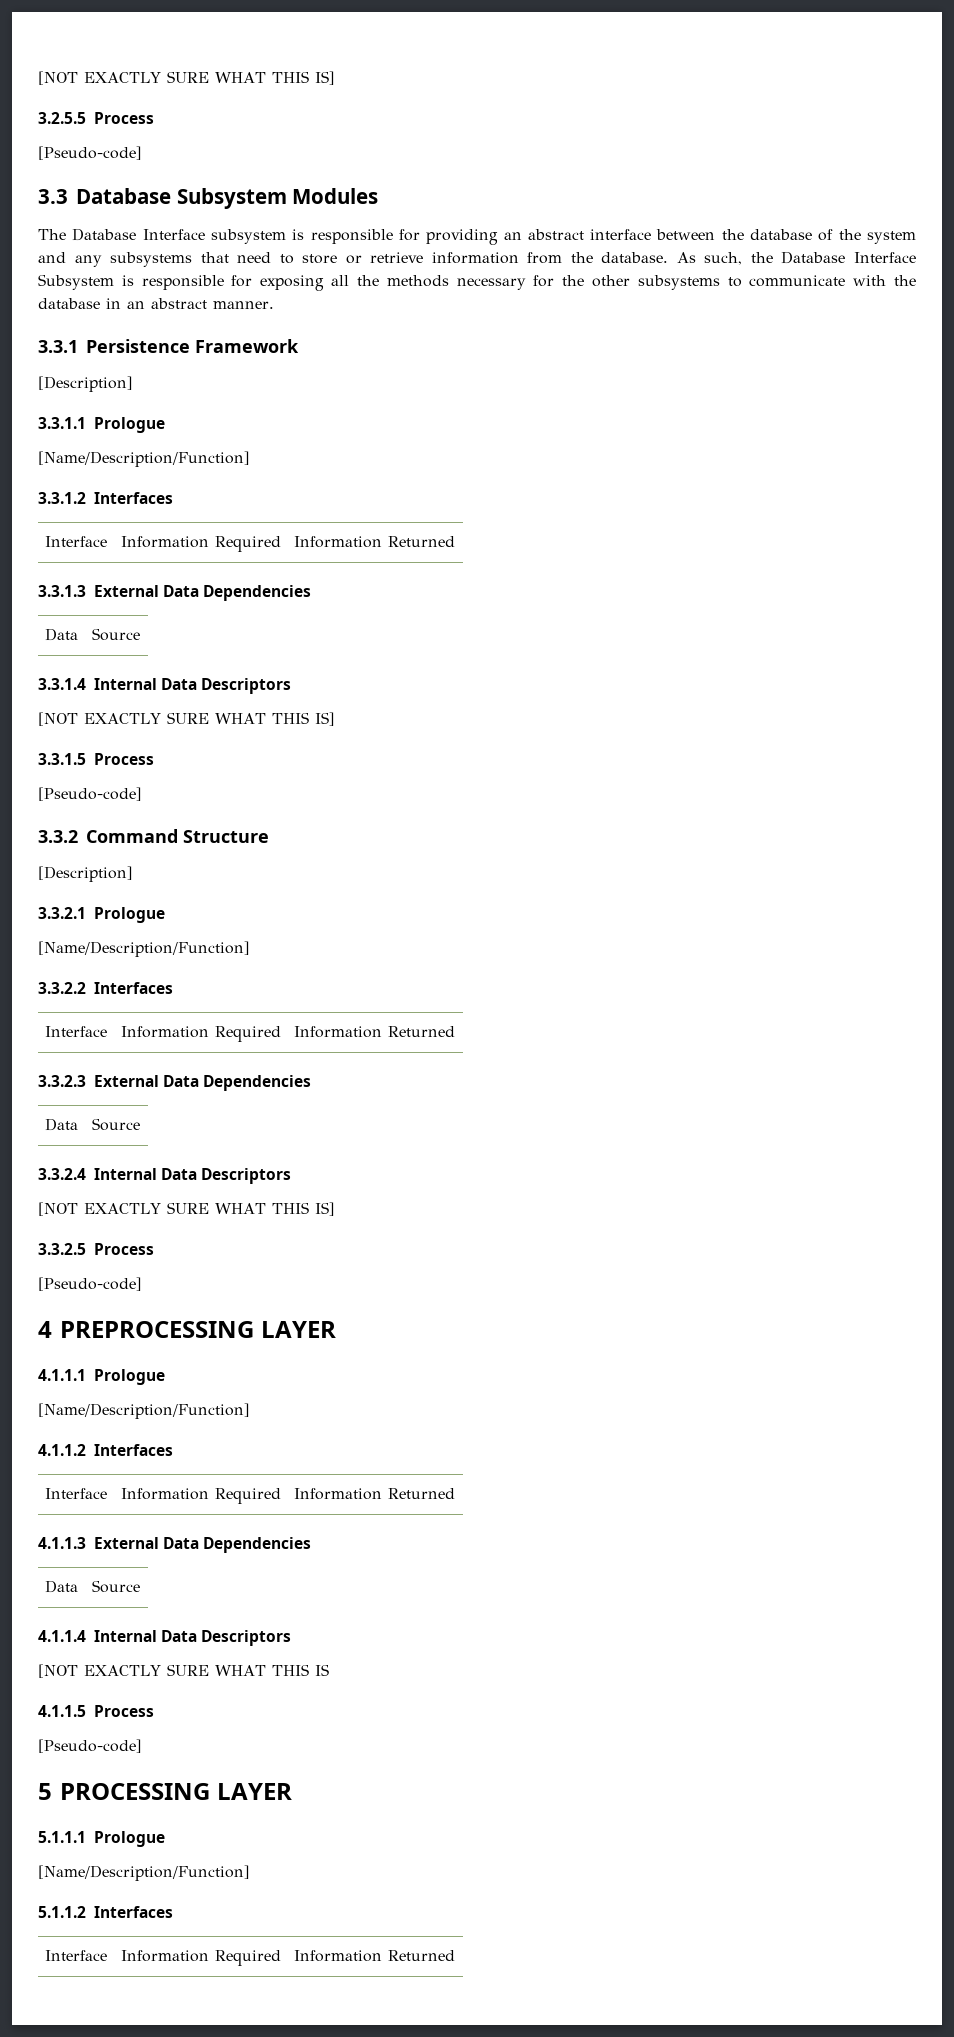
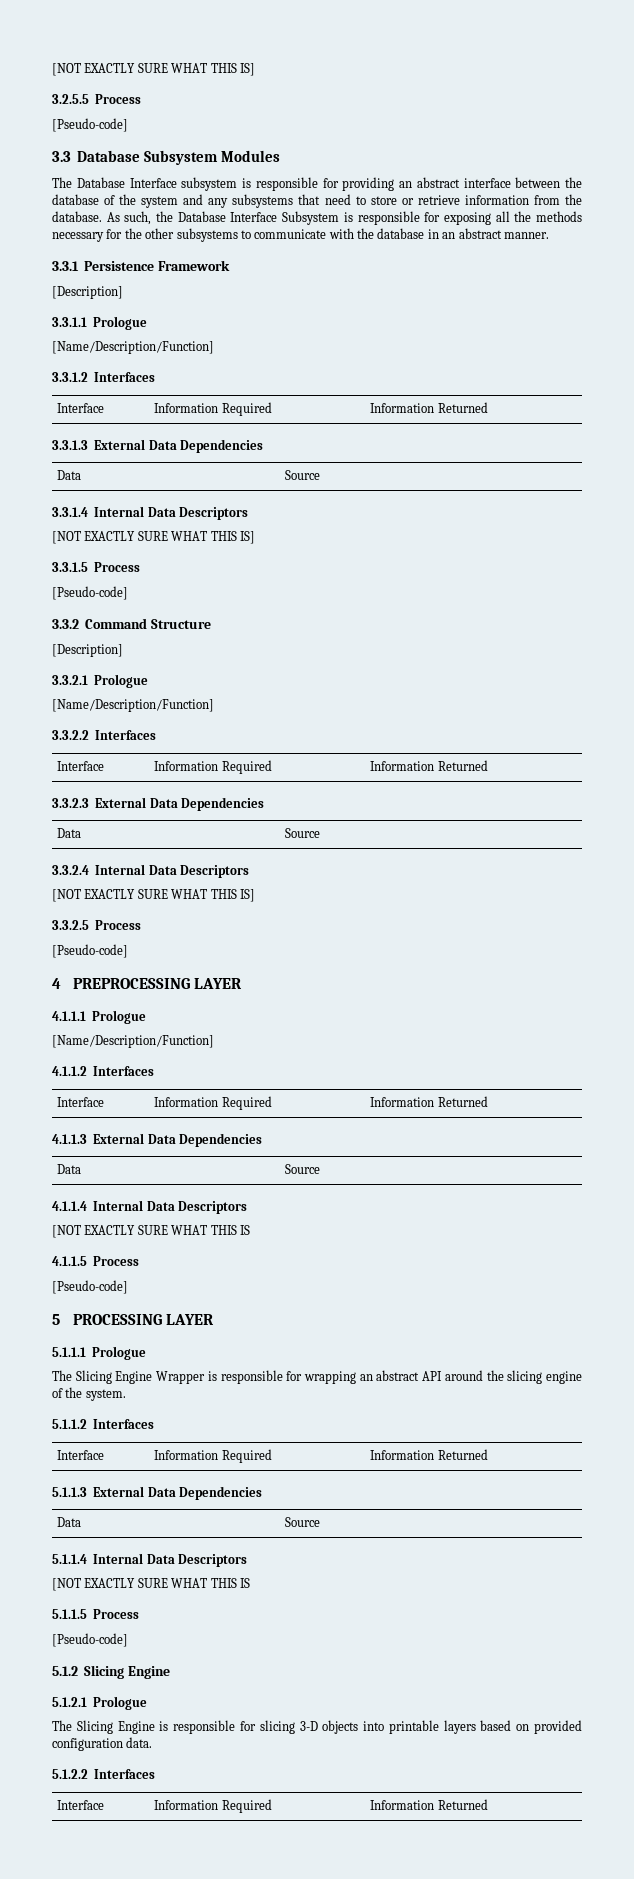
[38,1865,250,1881] [Name/Description/Function] -> [52,1370,582,1384] [52,1387,126,1401] The Slicing Engine Wrapper is responsible for wrapping an abstract API around the slicing engine of the system.
(455, 1955) none -> [52,1486,262,1500] [57,1517,82,1527] [285,1517,321,1527] [52,1553,247,1567] [52,1578,250,1591] [52,1609,140,1619] [52,1633,128,1647] [52,1665,170,1679] [52,1696,148,1710] [52,1720,582,1734] [52,1737,153,1751] [52,1769,156,1779] [57,1800,105,1810] [154,1799,272,1813] [370,1799,488,1810] // 5.1.1.3 External Data Dependencies // Data | Source // 5.1.1.4 Internal Data Descriptors // [NOT EXACTLY SURE WHAT THIS IS // 5.1.1.5 Process // [Pseudo-code] // 5.1.2 Slicing Engine // 5.1.2.1 Prologue // The Slicing Engine is responsible for slicing 3-D objects into printable layers based on provided configuration data. // 5.1.2.2 Interfaces // Interface | Information Required | Information Returned

